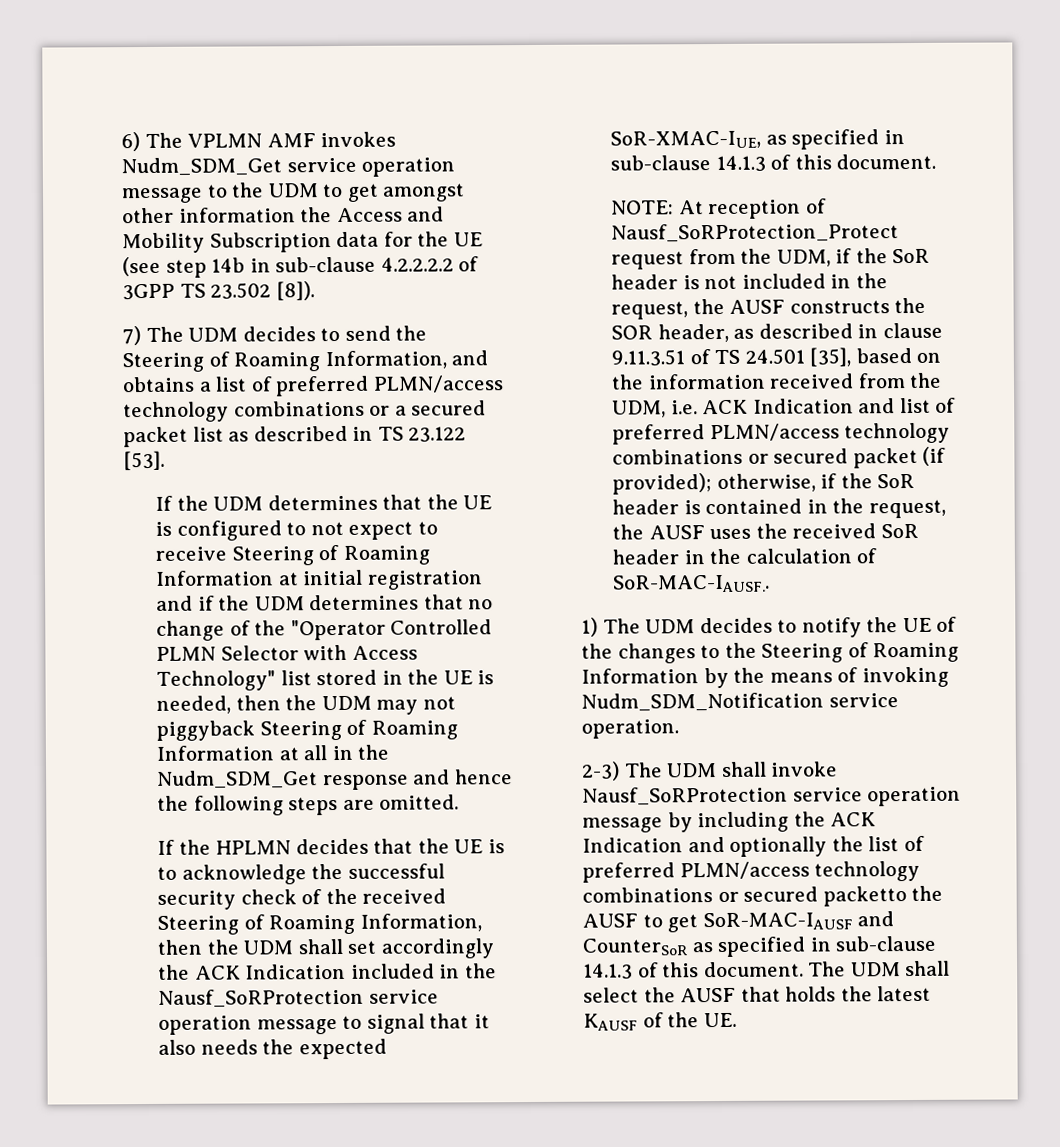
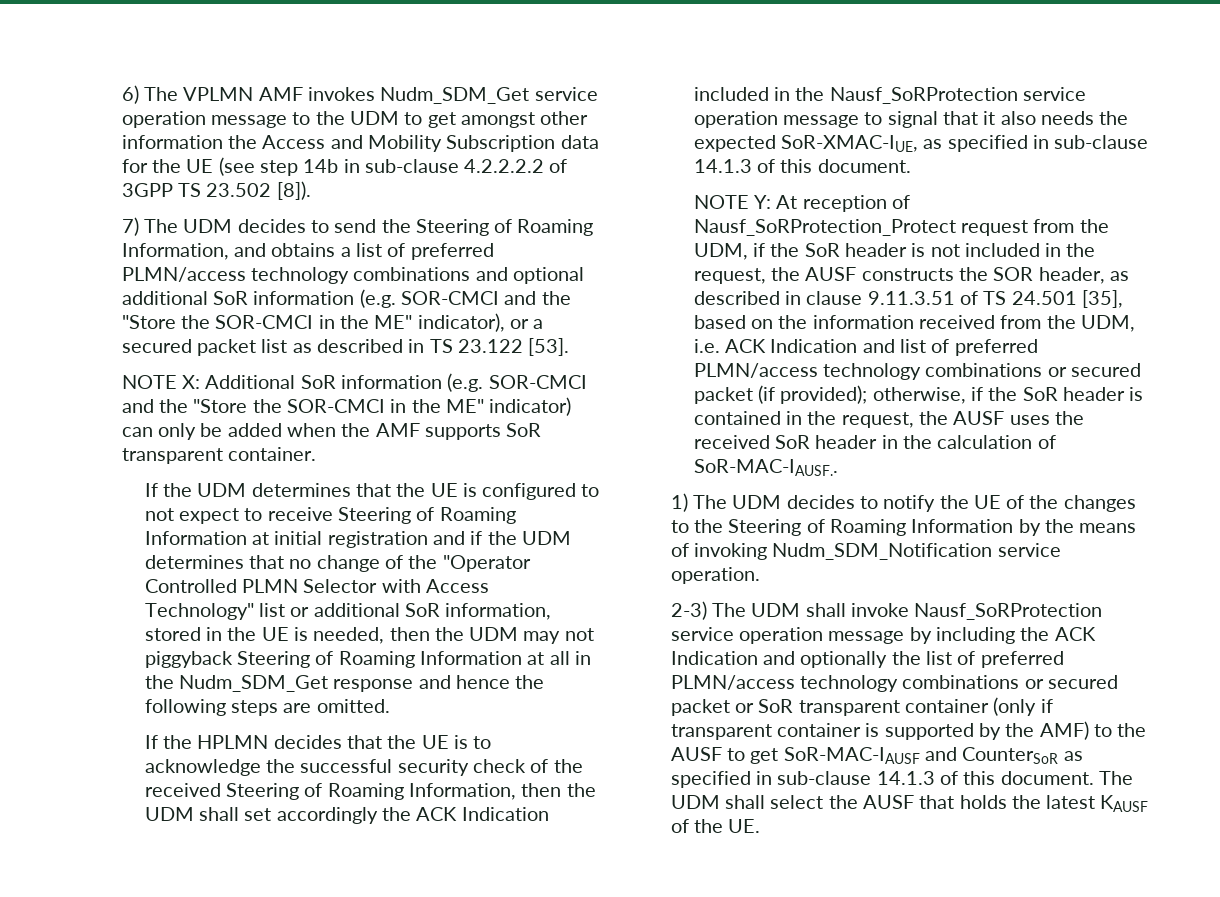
(365, 408) none -> [475,267,585,284] [121,289,571,308] [121,313,505,332] and optional additional SoR information (e.g. SOR-CMCI and the "Store the SOR-CMCI in the ME" indicator),
(166, 460) none -> [121,373,587,392] [121,397,572,416] [121,423,542,440] [121,447,317,464] // NOTE X: Additional SoR information (e.g. SOR-CMCI and the "Store the SOR-CMCI in the ME" indicator) can only be added when the AMF supports SoR transparent container.
(312, 678) none -> [290,603,552,620] or additional SoR information,
[611,200,675,215] NOTE: -> [693,195,772,209] NOTE Y:
[822,886,907,907] packetto -> [670,697,1053,716] [670,721,1112,740] packet or SoR transparent container (only if transparent container is supported by the AMF) to

